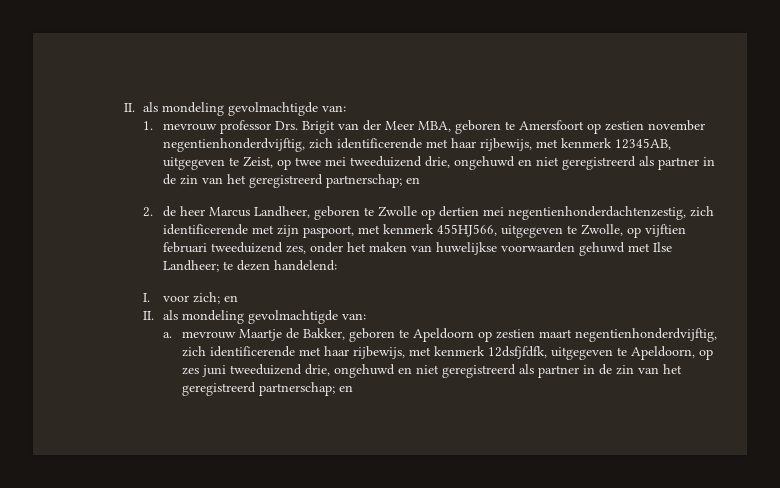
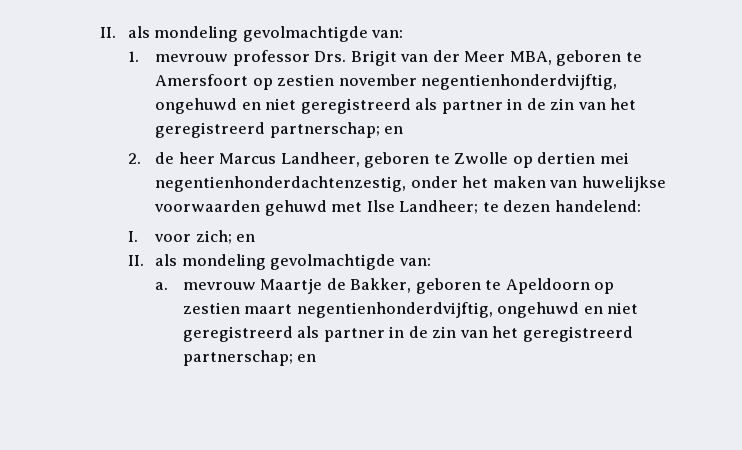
[308,138,671,151] [162,156,450,170] zich identificerende met haar rijbewijs, met kenmerk 12345AB, uitgegeven te Zeist, op twee mei tweeduizend drie, -> (618, 82) none
[689,206,714,217] [162,224,686,238] [162,242,306,254] zich identificerende met zijn paspoort, met kenmerk 455HJ566, uitgegeven te Zwolle, op vijftien februari tweeduizend zes, -> (407, 184) none
[181,346,713,360] [181,364,330,377] zich identificerende met haar rijbewijs, met kenmerk 12dsfjfdfk, uitgegeven te Apeldoorn, op zes juni tweeduizend drie, -> (493, 310) none

